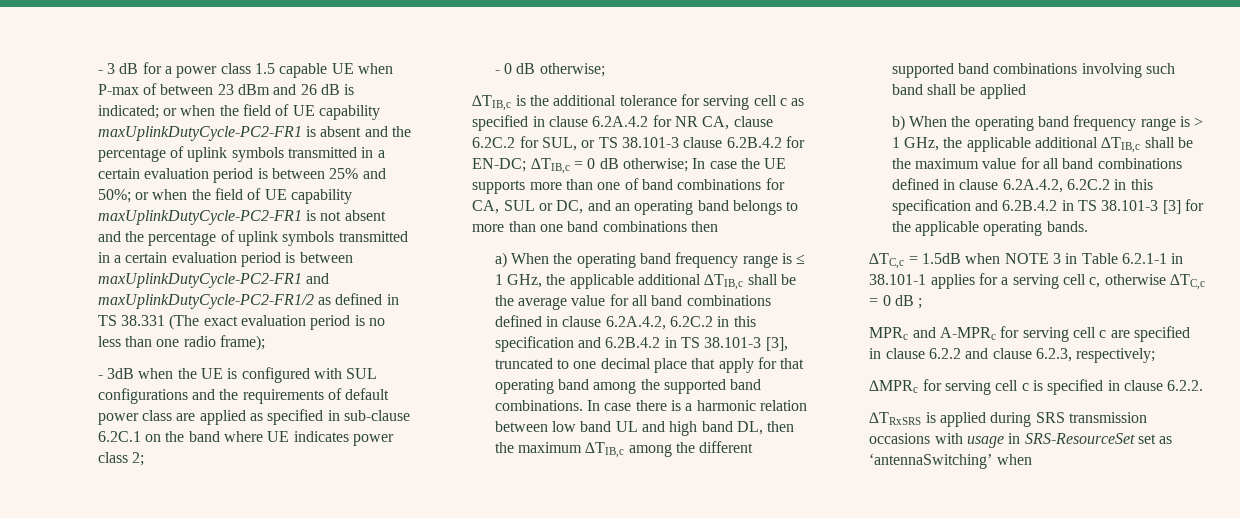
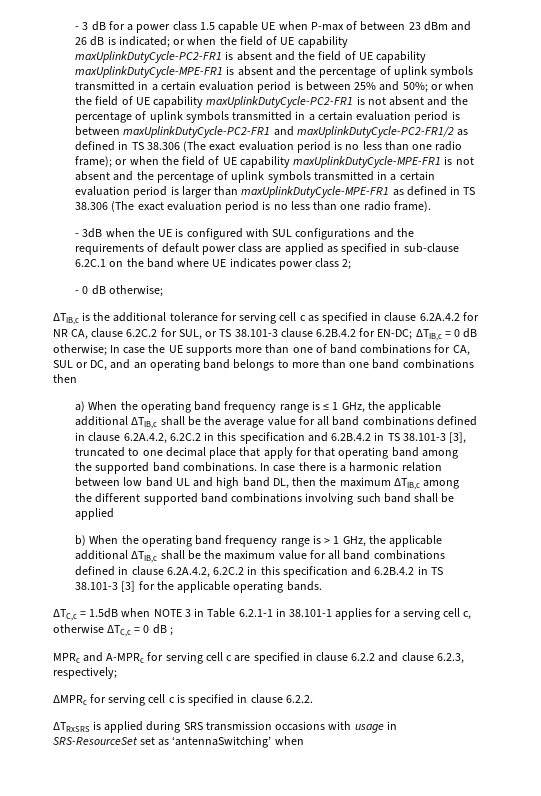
(411, 131) none -> [318,51,427,63] [75,66,317,78] field of UE capability maxUplinkDutyCycle-MPE-FR1 is absent and the
[120,315,165,326] 38.331 -> [146,142,180,150] 38.306
(265, 343) none -> [115,156,474,168] [75,171,435,183] [75,186,476,198] [75,201,431,213] or when the field of UE capability maxUplinkDutyCycle-MPE-FR1 is not absent and the percentage of uplink symbols transmitted in a certain evaluation period is larger than maxUplinkDutyCycle-MPE-FR1 as defined in TS 38.306 (The exact evaluation period is no less than one radio frame).

